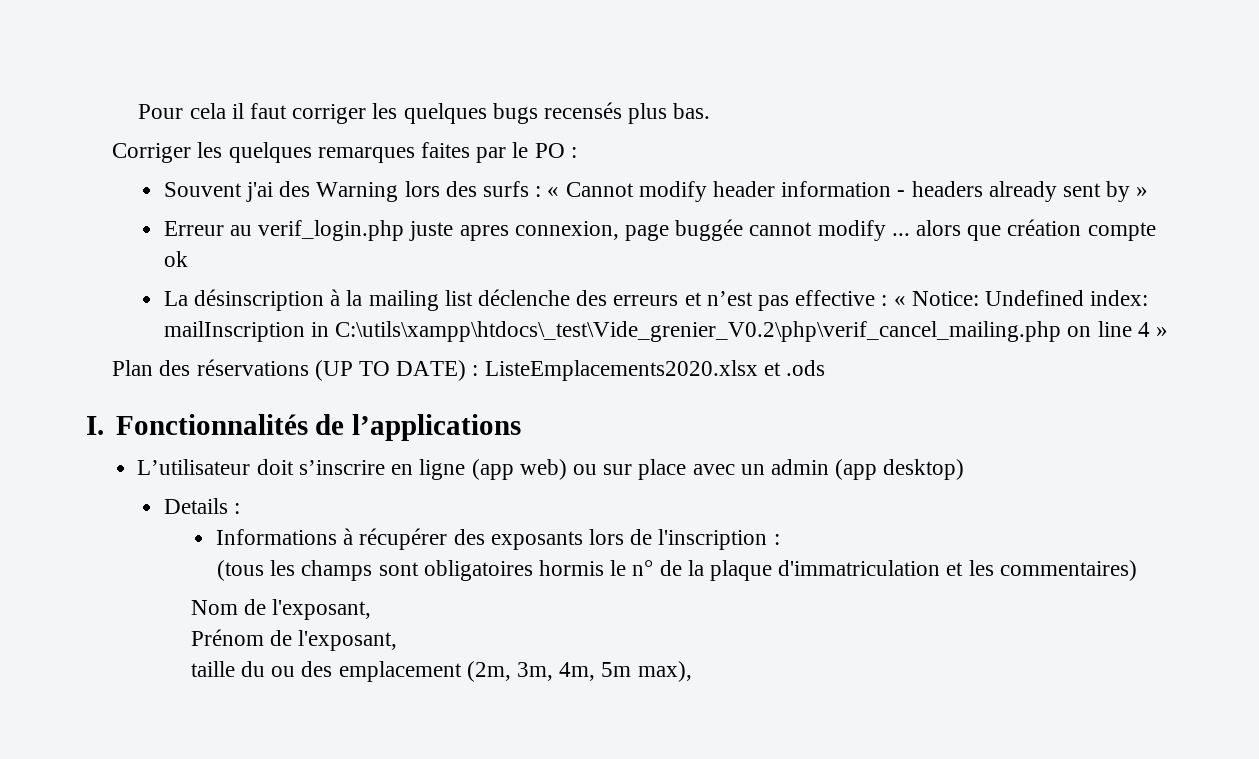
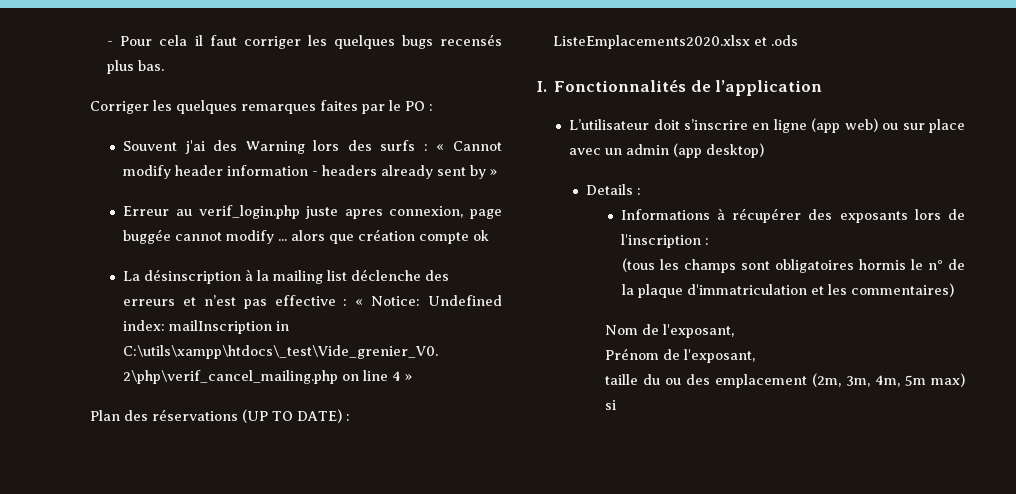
(138, 111) none -> [107,41,114,46] -
[352,414,522,441] l’applications -> [715,80,823,96] l’application
[637,661,692,682] max), -> [931,373,965,387] [604,400,616,410] max) si

